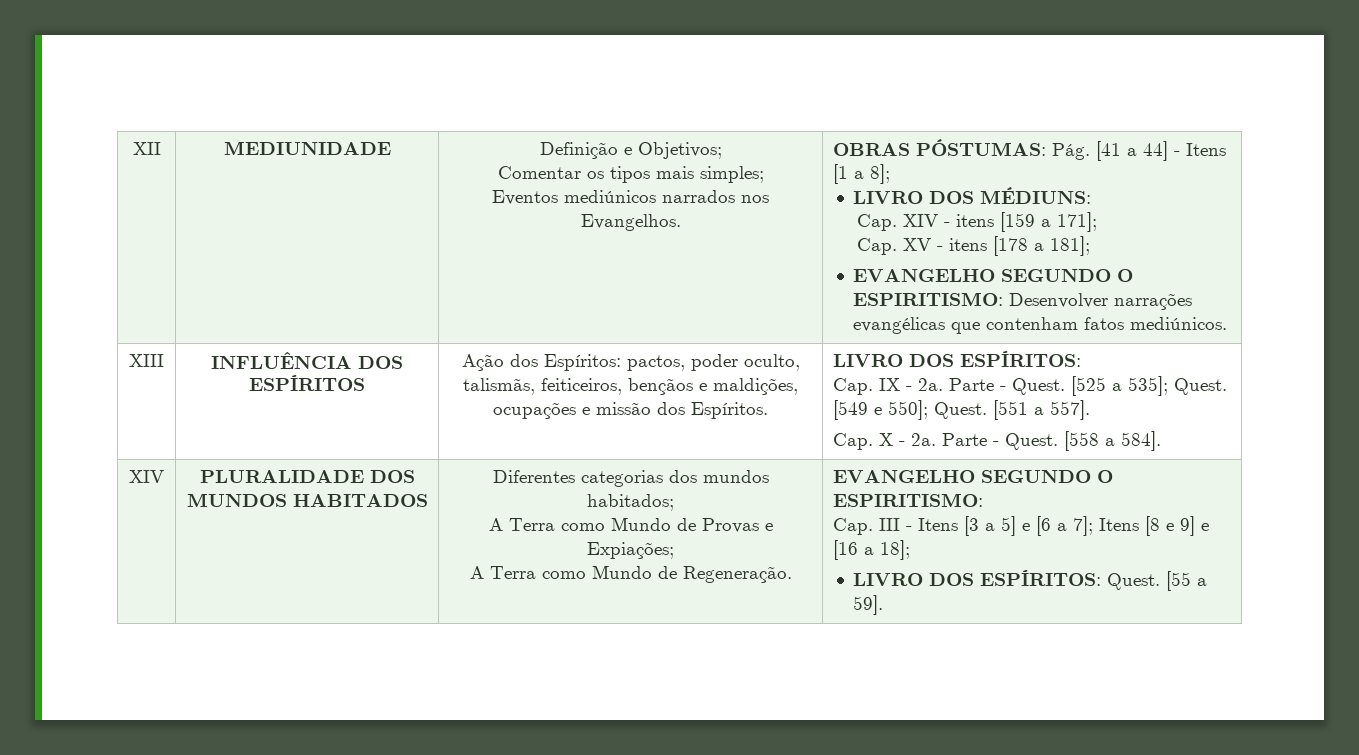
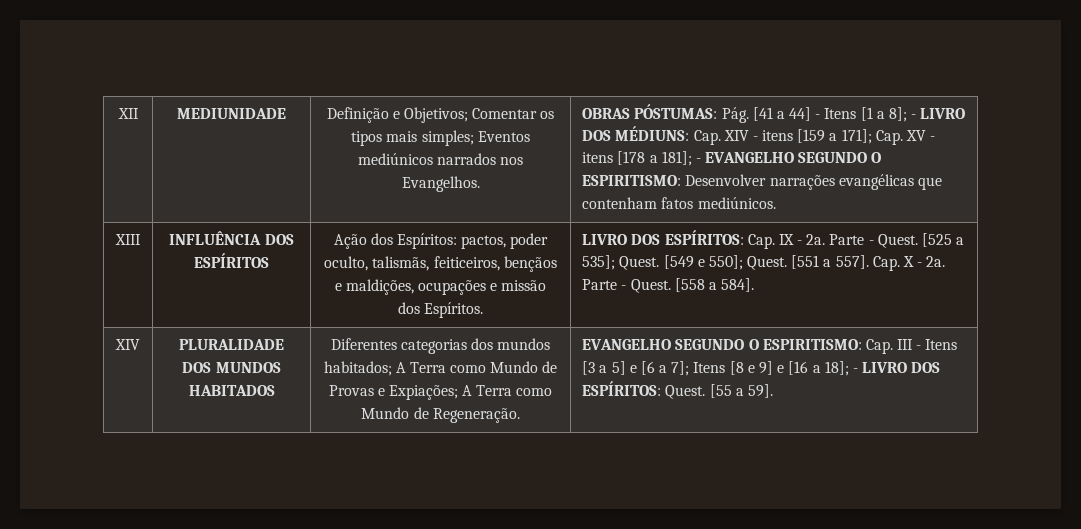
(722, 150) // -> (468, 115) none
(764, 174) // -> (474, 138) none
(891, 174) // -> [911,114,917,119] -
(1092, 195) // -> (690, 133) none
(1098, 222) // -> (872, 136) none
(1091, 246) // -> [695,158,701,163] -
(1082, 359) // -> (744, 237) none
(1091, 410) // -> (869, 262) none
(674, 502) // -> (392, 368) none
(674, 550) // -> (458, 392) none
(984, 500) // -> (862, 344) none
(911, 550) // -> [852,368,858,373] -

